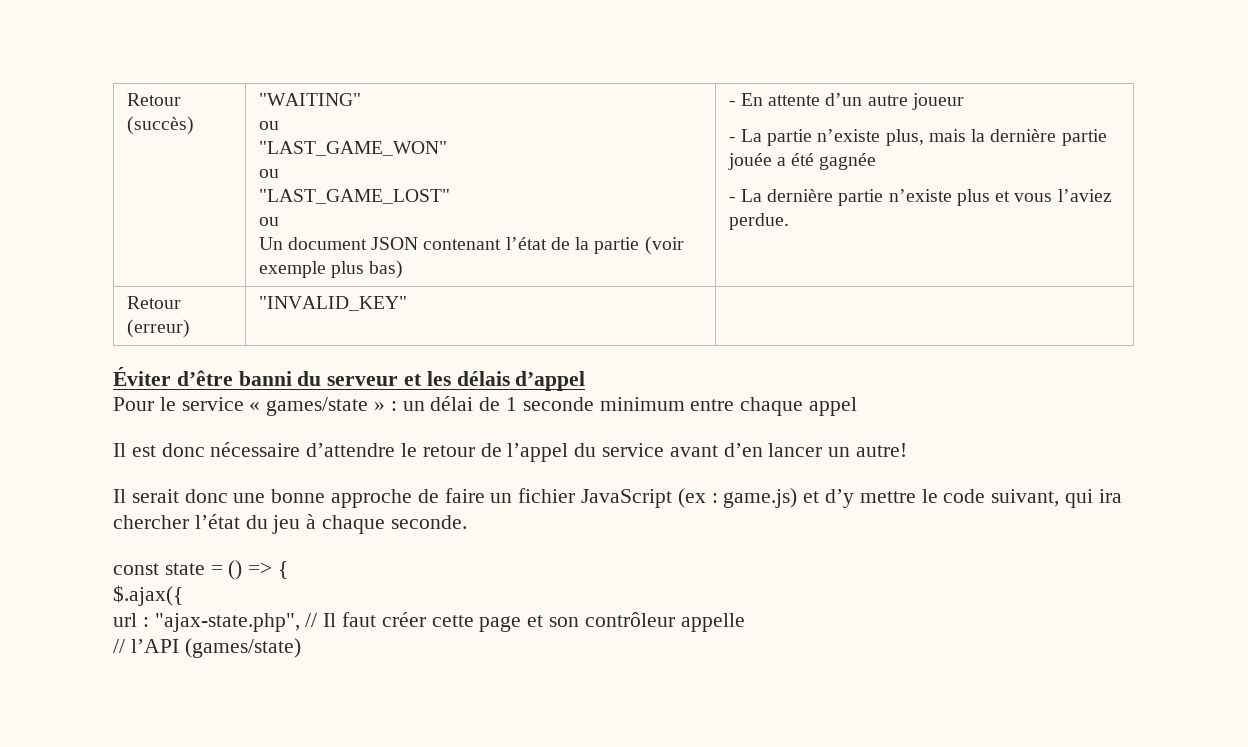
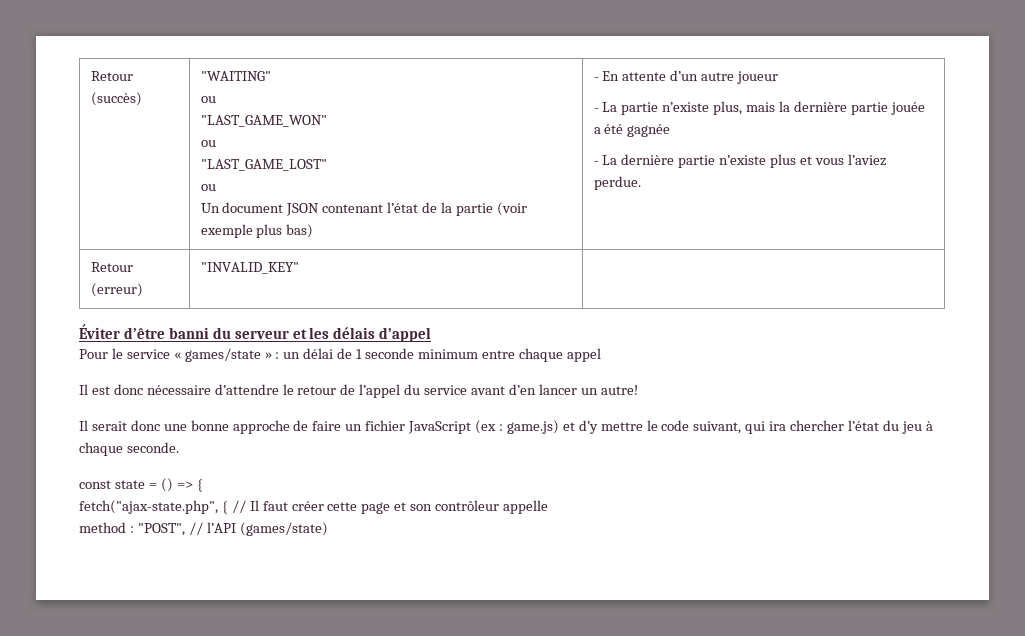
[113,585,183,606] [113,613,300,632] $.ajax({ // url : "ajax-state.php", -> [79,500,228,514] fetch("ajax-state.php", {
(745, 622) none -> [79,522,185,536] method : "POST",

